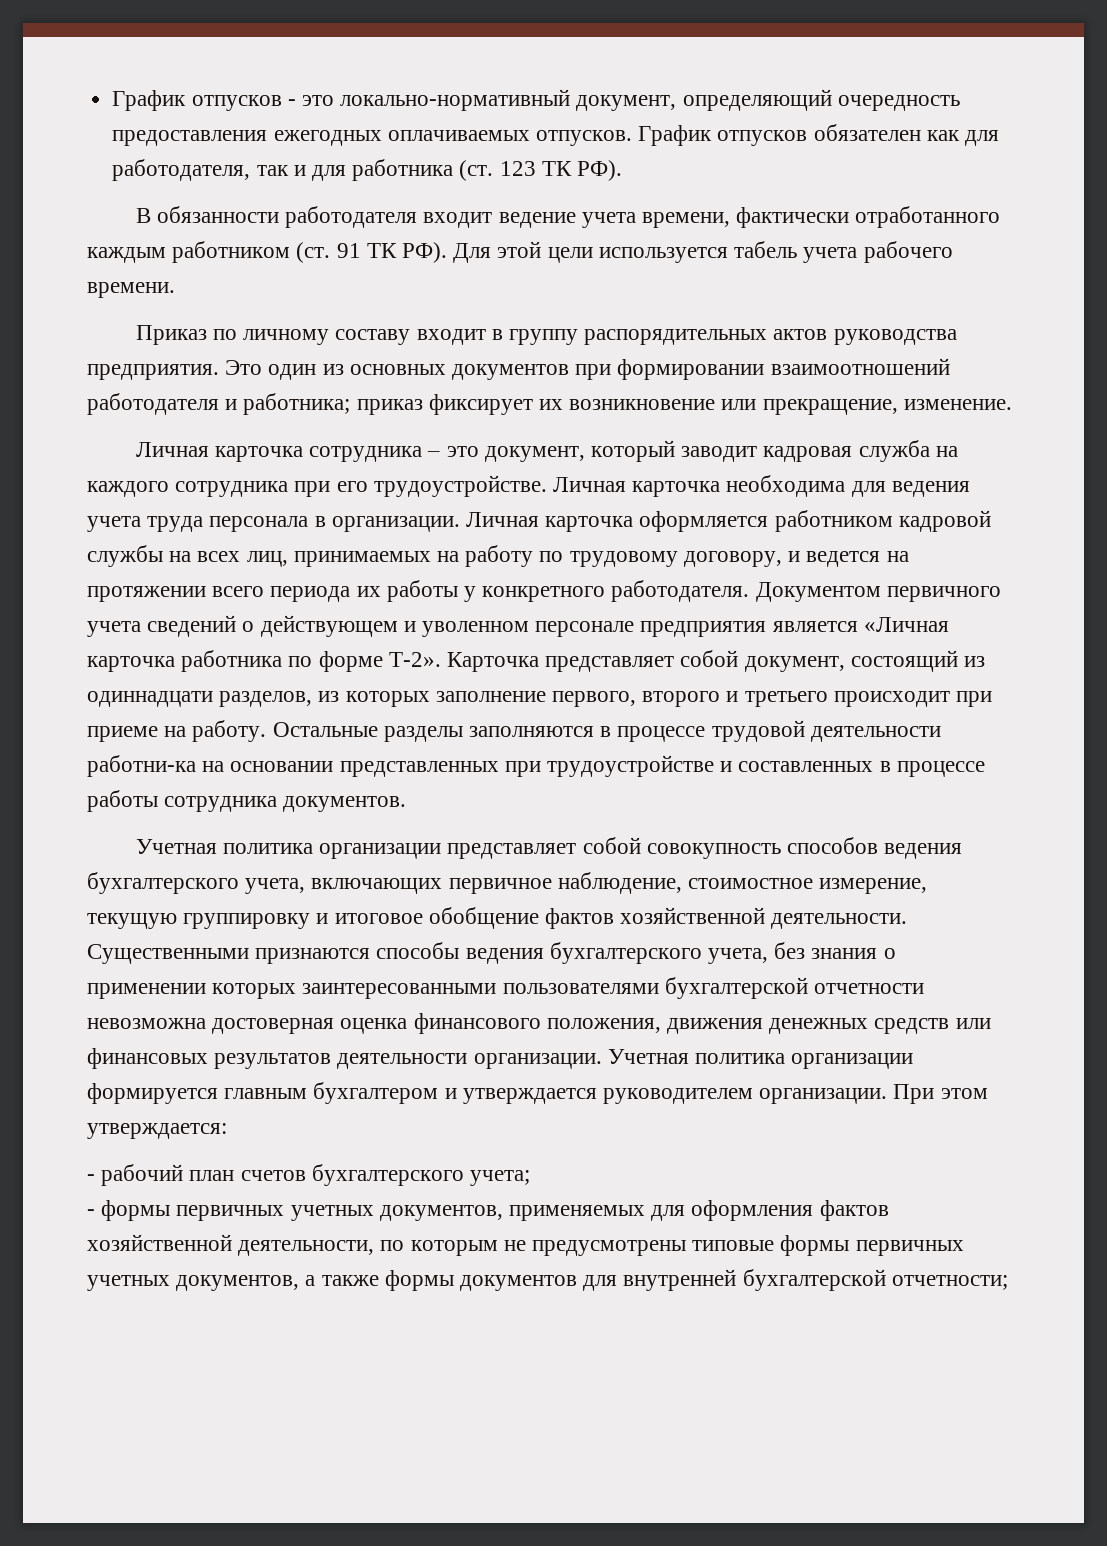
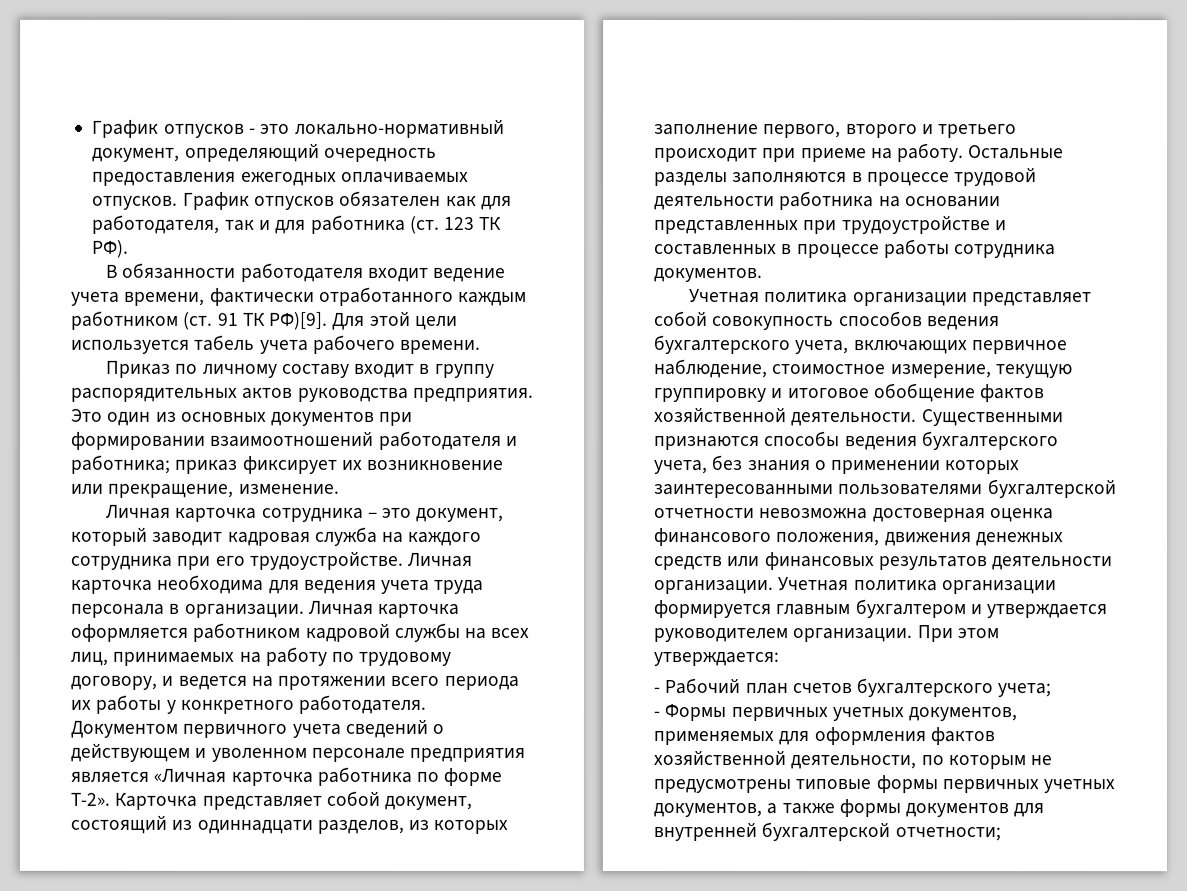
[402,242,448,263] РФ). -> [269,311,329,330] РФ)[9].
[87,755,196,777] работни-ка -> [779,191,875,211] работника
[101,1164,184,1186] рабочий -> [664,678,741,695] Рабочий
[101,1200,171,1221] формы -> [664,704,727,722] Формы

